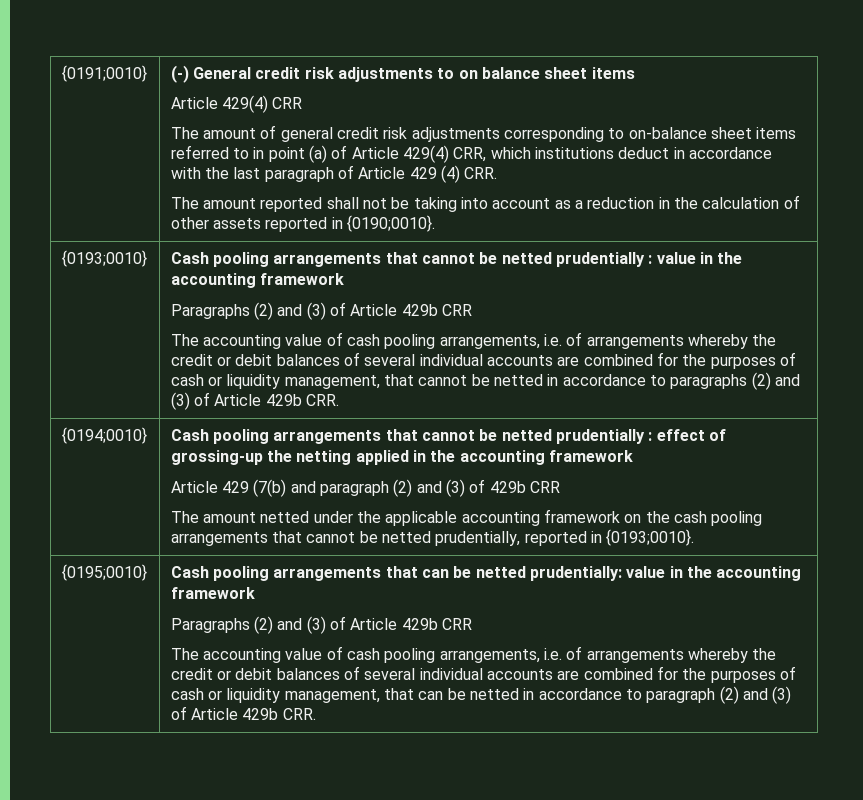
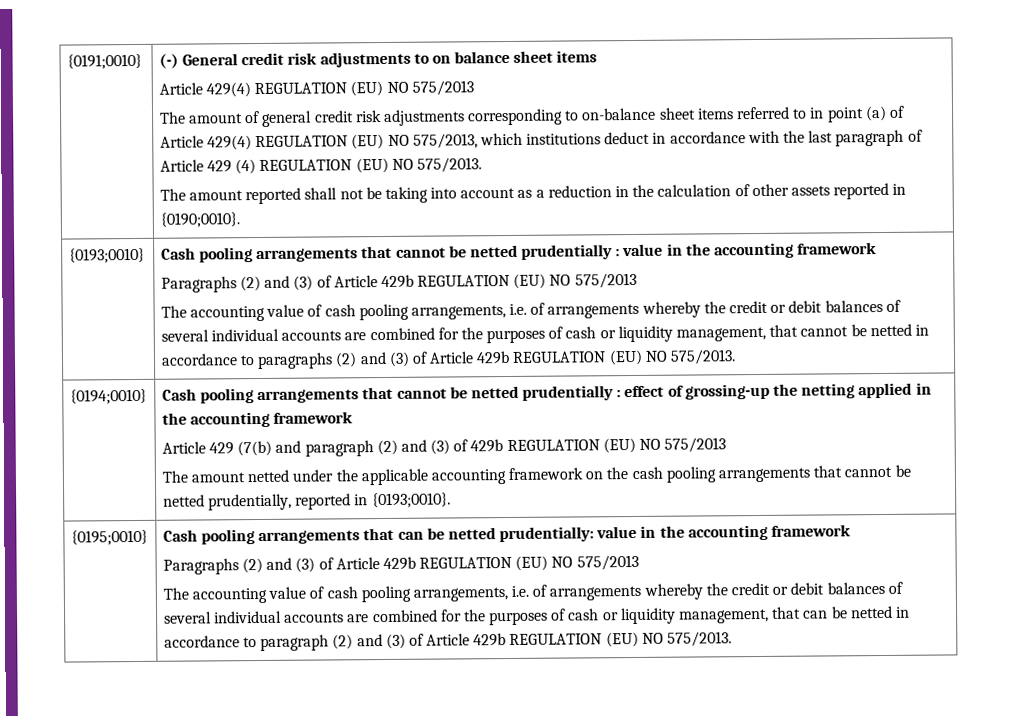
[272,97,303,109] CRR -> [254,80,474,97] REGULATION (EU) NO 575/2013
[453,147,487,162] CRR, -> [255,133,478,150] REGULATION (EU) NO 575/2013,
[464,167,498,179] CRR. -> [259,157,482,174] REGULATION (EU) NO 575/2013.
[442,304,473,316] CRR -> [417,272,637,289] REGULATION (EU) NO 575/2013
[306,394,340,406] CRR. -> [512,349,736,366] REGULATION (EU) NO 575/2013.
[530,481,561,493] CRR -> [506,437,727,454] REGULATION (EU) NO 575/2013
[442,618,473,630] CRR -> [419,554,639,571] REGULATION (EU) NO 575/2013
[282,708,316,720] CRR. -> [509,631,732,648] REGULATION (EU) NO 575/2013.

